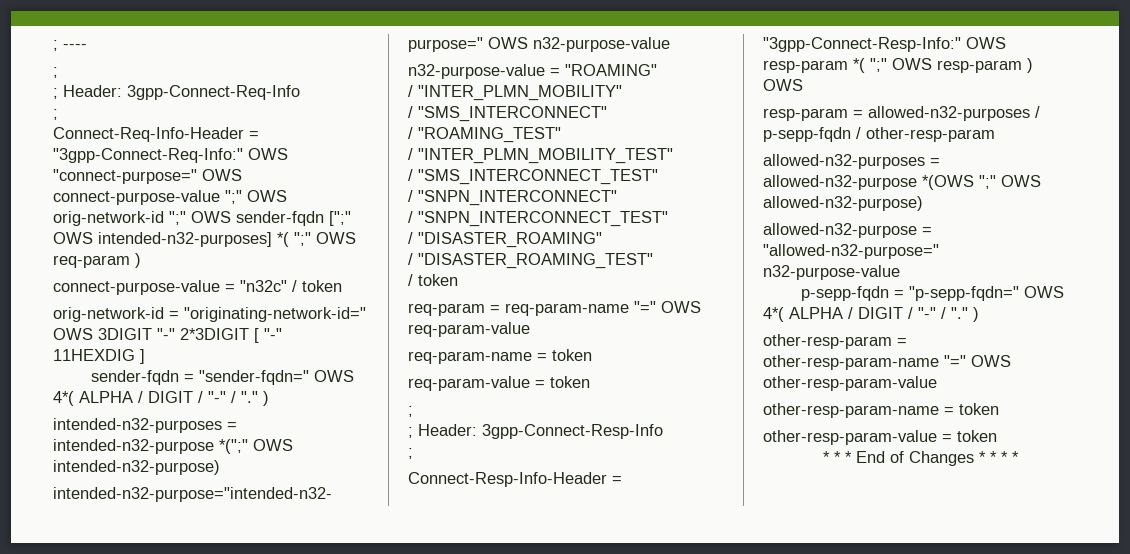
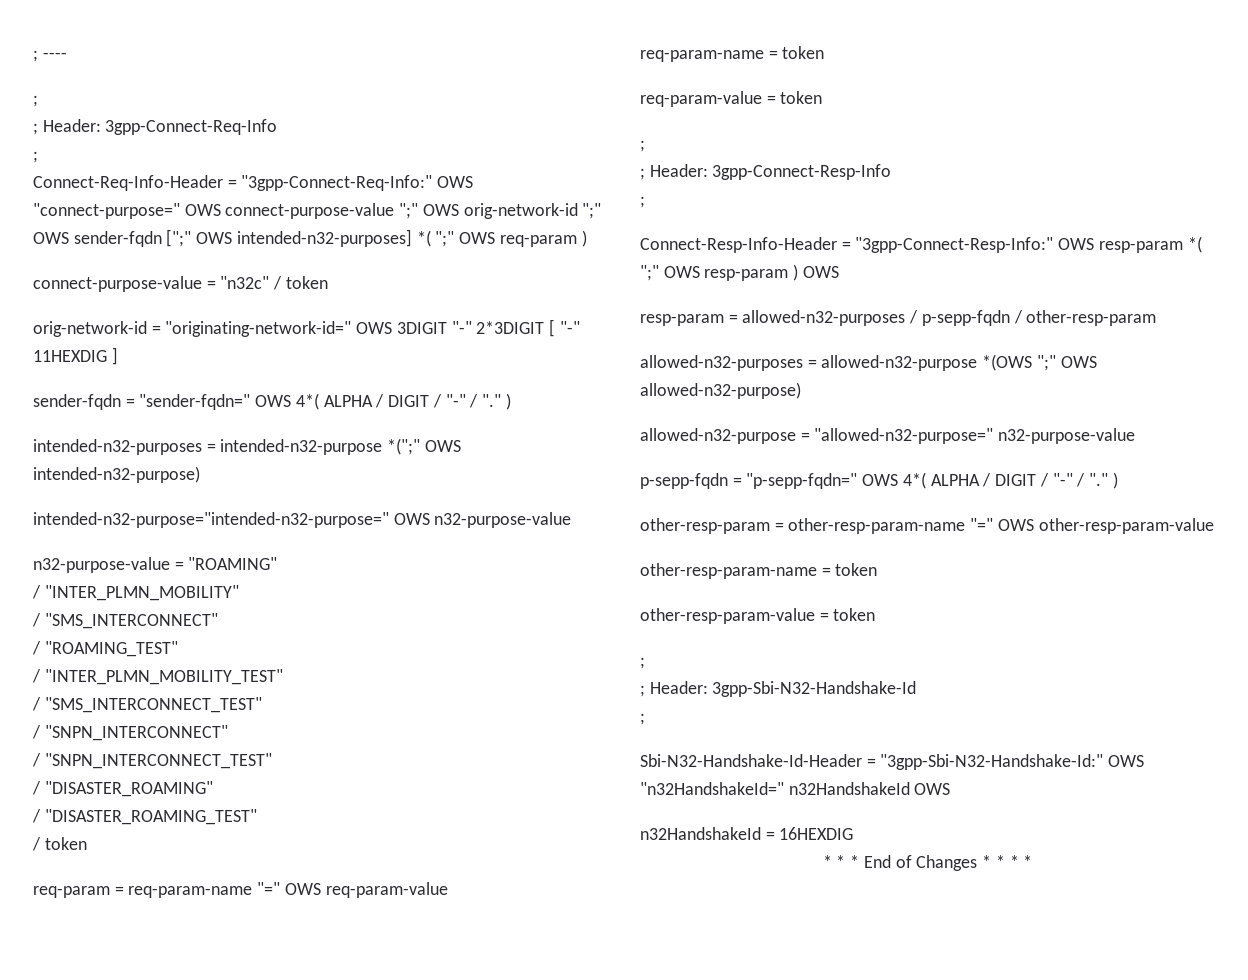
(997, 436) none -> [640,657,645,669] [640,681,917,697] [640,713,645,725] [640,754,1145,770] [640,782,951,795] [640,827,854,840] // ; // ; Header: 3gpp-Sbi-N32-Handshake-Id // ; // Sbi-N32-Handshake-Id-Header = "3gpp-Sbi-N32-Handshake-Id:" OWS "n32HandshakeId=" n32HandshakeId OWS // n32HandshakeId = 16HEXDIG

